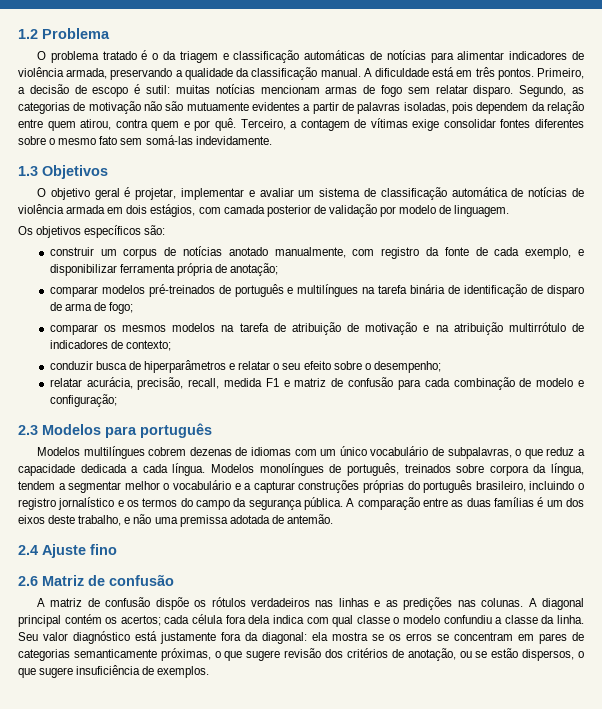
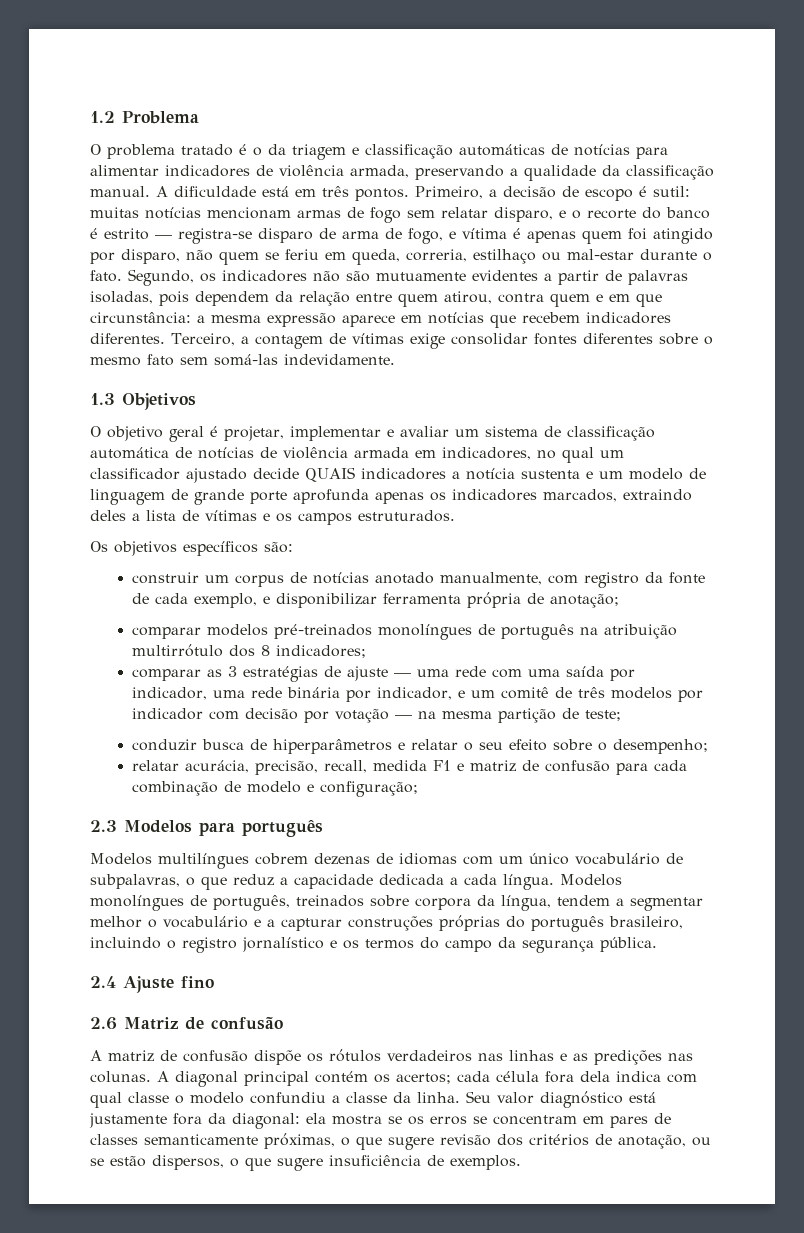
[473,85,584,97] [18,101,141,114] disparo. Segundo, as categorias de motivação -> [494,207,710,222] [90,228,713,244] [90,249,712,265] [90,269,307,286] disparo, e o recorte do banco é estrito — registra-se disparo de arma de fogo, e vítima é apenas quem foi atingido por disparo, não quem se feriu em queda, correria, estilhaço ou mal-estar durante o fato. Segundo, os indicadores
[194,118,236,131] por quê. -> [609,293,662,307] [90,312,671,328] [90,333,165,344] em que circunstância: a mesma expressão aparece em notícias que recebem indicadores diferentes.
[126,204,510,217] dois estágios, com camada posterior de validação por modelo de linguagem. -> [442,447,624,463] [90,467,706,483] [90,489,692,505] [90,510,455,525] indicadores, no qual um classificador ajustado decide QUAIS indicadores a notícia sustenta e um modelo de linguagem de grande porte aprofunda apenas os indicadores marcados, extraindo deles a lista de vítimas e os campos estruturados.
(215, 290) none -> [378,624,473,640] monolíngues
[287,284,584,297] [49,302,134,314] [49,322,585,335] [49,340,171,351] e multilíngues na tarefa binária de identificação de disparo de arma de fogo; // comparar os mesmos modelos na tarefa de atribuição de motivação e na atribuição multirrótulo de indicadores de contexto; -> [580,624,678,639] [132,644,367,658] [132,666,636,682] [132,687,704,702] [132,708,622,723] na atribuição multirrótulo dos 8 indicadores; // comparar as 3 estratégias de ajuste — uma rede com uma saída por indicador, uma rede binária por indicador, e um comitê de três modelos por indicador com decisão por votação — na mesma partição de teste;
[346,497,584,510] [18,514,333,527] A comparação entre as duas famílias é um dos eixos deste trabalho, e não uma premissa adotada de antemão. -> (657, 944) none
[18,649,70,661] categorias -> [90,1134,138,1145] classes

